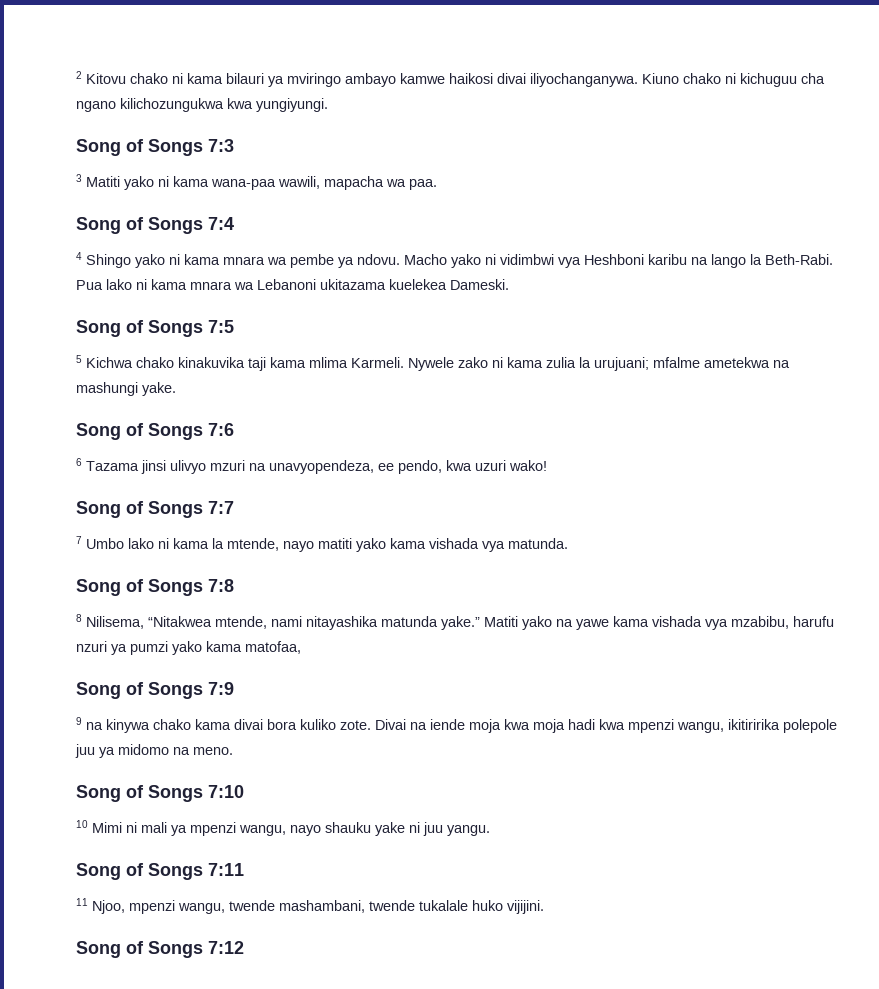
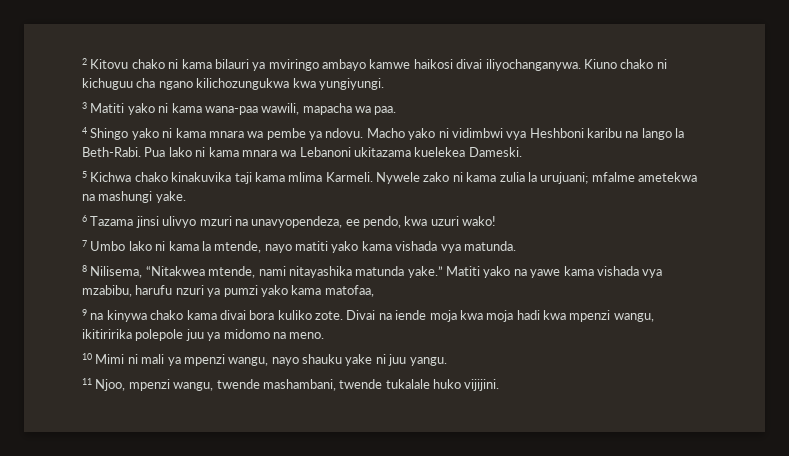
[76,139,234,156] // Song of Songs 7:3 -> (384, 84) none
[76,217,234,234] // Song of Songs 7:4 -> (397, 110) none
[76,320,234,337] // Song of Songs 7:5 -> (522, 152) none
[76,423,234,440] // Song of Songs 7:6 -> (186, 197) none
[76,501,234,518] // Song of Songs 7:7 -> (497, 221) none
[76,579,234,596] // Song of Songs 7:8 -> (516, 246) none
[76,682,234,699] // Song of Songs 7:9 -> (374, 291) none
[76,785,244,802] // Song of Songs 7:10 -> (325, 335) none
[76,863,244,880] // Song of Songs 7:11 -> (447, 361) none
[76,941,244,958] // Song of Songs 7:12 -> (500, 385) none

